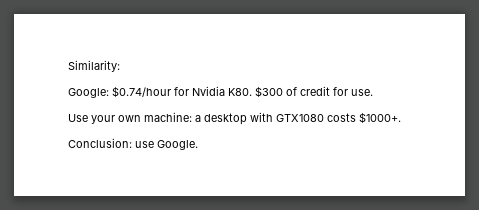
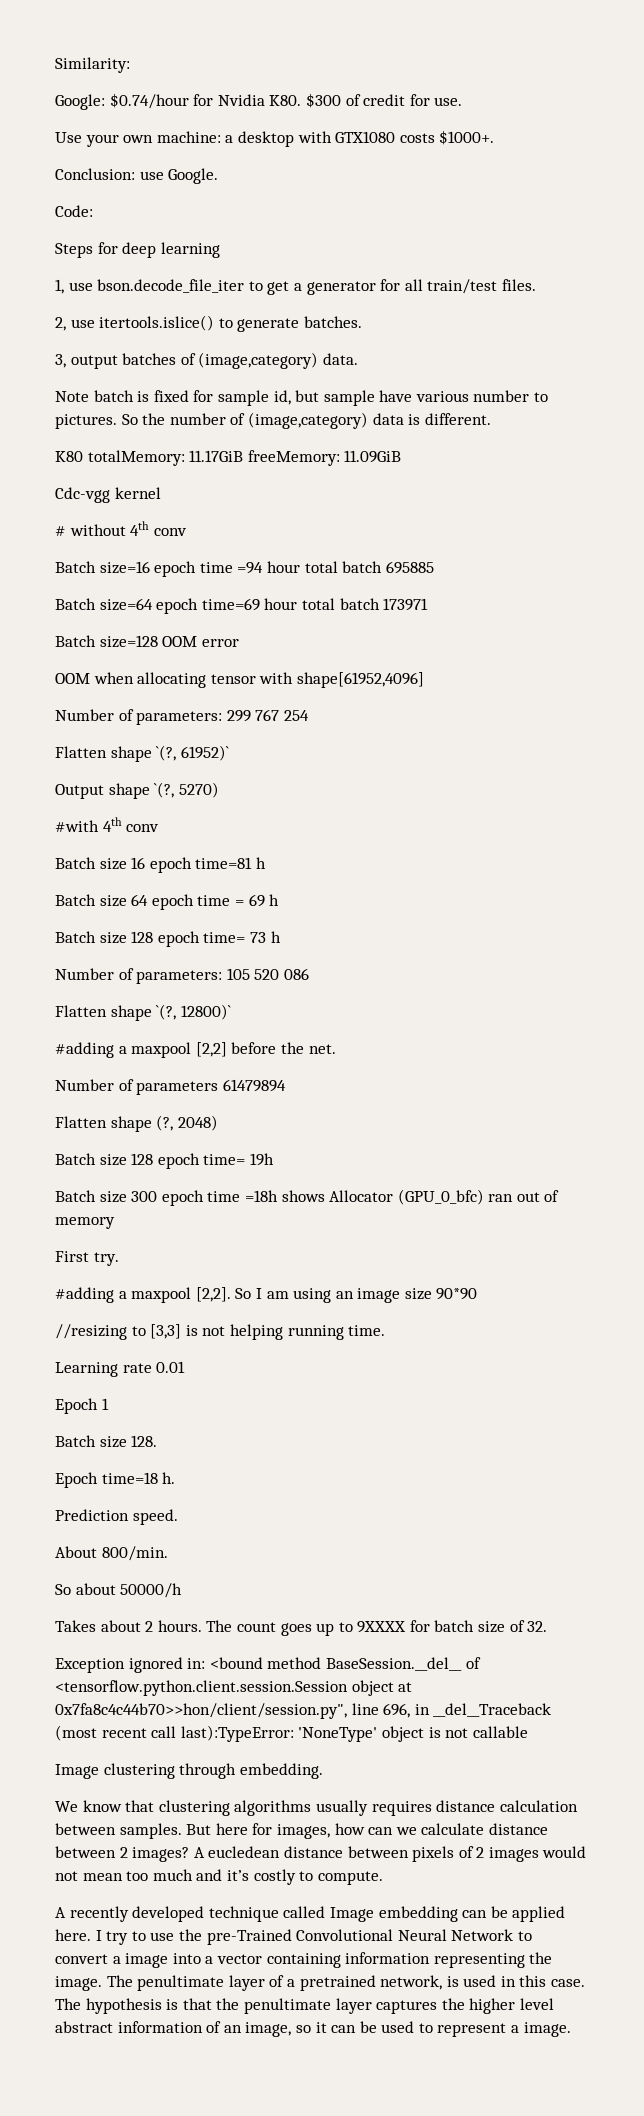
(198, 145) none -> [55,205,93,217] [55,242,220,258] [55,279,536,295] [55,315,362,332] [55,352,358,369] [55,390,549,406] [55,412,491,429] [55,450,402,466] [55,487,161,503] [55,521,187,536] [55,561,434,577] [55,598,429,614] [55,635,239,648] [55,672,424,688] [55,709,309,725] [55,745,229,762] [55,782,219,799] [55,817,160,832] [55,857,266,873] [55,894,280,910] [55,931,281,947] [55,968,309,984] [55,1004,231,1021] [55,1042,336,1058] [55,1079,286,1095] [55,1115,218,1132] [55,1153,274,1169] [55,1189,560,1206] [55,1217,115,1229] [55,1251,119,1266] [55,1287,478,1303] [55,1324,386,1340] [55,1361,186,1377] [55,1398,109,1414] [55,1435,158,1448] [55,1472,176,1488] [55,1509,178,1525] [55,1546,168,1561] [55,1583,183,1598] [55,1620,548,1636] [55,1657,481,1673] [55,1680,413,1696] [55,1703,552,1719] [55,1725,528,1742] [55,1763,323,1779] [55,1800,578,1816] [55,1823,548,1839] [55,1846,587,1862] [55,1869,383,1885] [55,1906,566,1922] [55,1929,532,1945] [55,1952,553,1968] [55,1975,586,1991] [55,1998,554,2014] [55,2021,571,2037] // Code: // Steps for deep learning // 1, use bson.decode_file_iter to get a generator for all train/test files. // 2, use itertools.islice() to generate batches. // 3, output batches of (image,category) data. // Note batch is fixed for sample id, but sample have various number to pictures. So the number of (image,category) data is different. // K80 totalMemory: 11.17GiB freeMemory: 11.09GiB // Cdc-vgg kernel // # without 4th conv // Batch size=16 epoch time =94 hour total batch 695885 // Batch size=64 epoch time=69 hour total batch 173971 // Batch size=128 OOM error // OOM when allocating tensor with shape[61952,4096] // Number of parameters: 299 767 254 // Flatten shape `(?, 61952)` // Output shape `(?, 5270) // #with 4th conv // Batch size 16 epoch time=81 h // Batch size 64 epoch time = 69 h // Batch size 128 epoch time= 73 h // Number of parameters: 105 520 086 // Flatten shape `(?, 12800)` // #adding a maxpool [2,2] before the net. // Number of parameters 61479894 // Flatten shape (?, 2048) // Batch size 128 epoch time= 19h // Batch size 300 epoch time =18h shows Allocator (GPU_0_bfc) ran out of memory // First try. // #adding a maxpool [2,2]. So I am using an image size 90*90 // //resizing to [3,3] is not helping running time. // Learning rate 0.01 // Epoch 1 // Batch size 128. // Epoch time=18 h. // Prediction speed. // About 800/min. // So about 50000/h // Takes about 2 hours. The count goes up to 9XXXX for batch size of 32. // Exception ignored in: <bound method BaseSession.__del__ of <tensorflow.python.client.session.Session object at 0x7fa8c4c44b70>>hon/client/session.py", line 696, in __del__Traceback (most recent call last):TypeError: 'NoneType' object is not callable // Image clustering through embedding. // We know that clustering algorithms usually requires distance calculation between samples. But here for images, how can we calculate distance between 2 images? A eucledean distance between pixels of 2 images would not mean too much and it’s costly to compute. // A recently developed technique called Image embedding can be applied here. I try to use the pre-Trained Convolutional Neural Network to convert a image into a vector containing information representing the image. The penultimate layer of a pretrained network, is used in this case. The hypothesis is that the penultimate layer captures the higher level abstract information of an image, so it can be used to represent a image.

